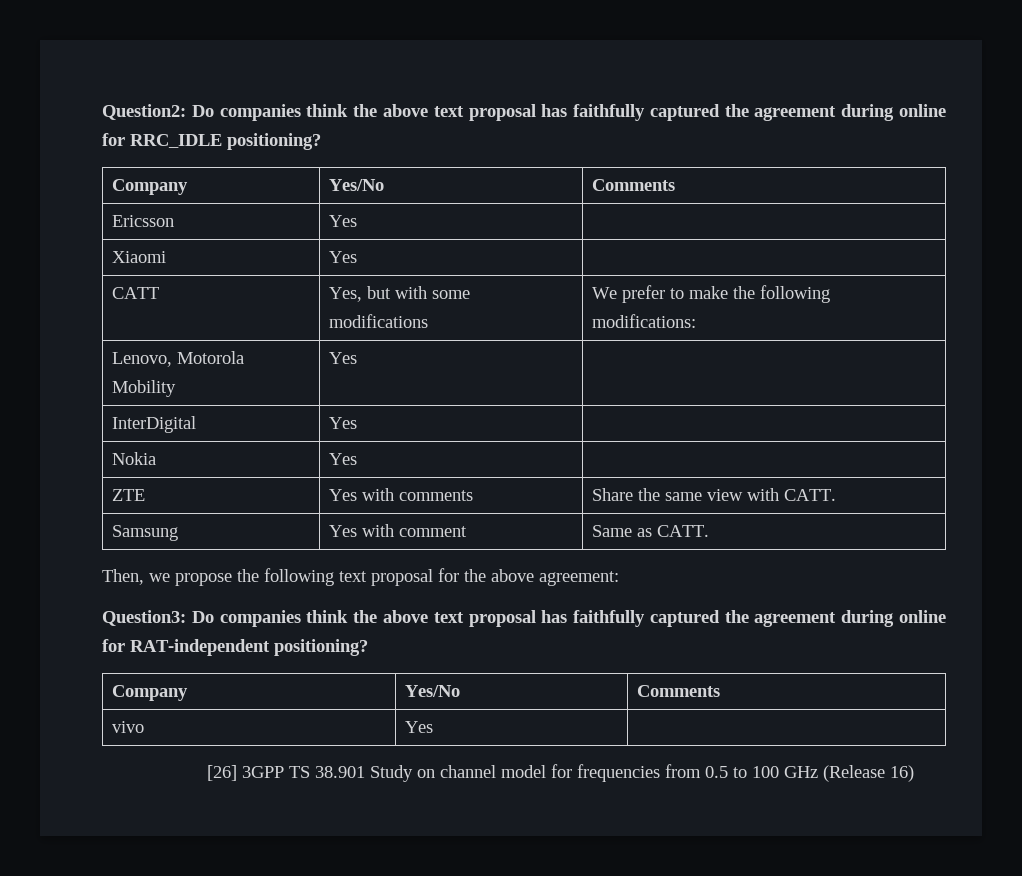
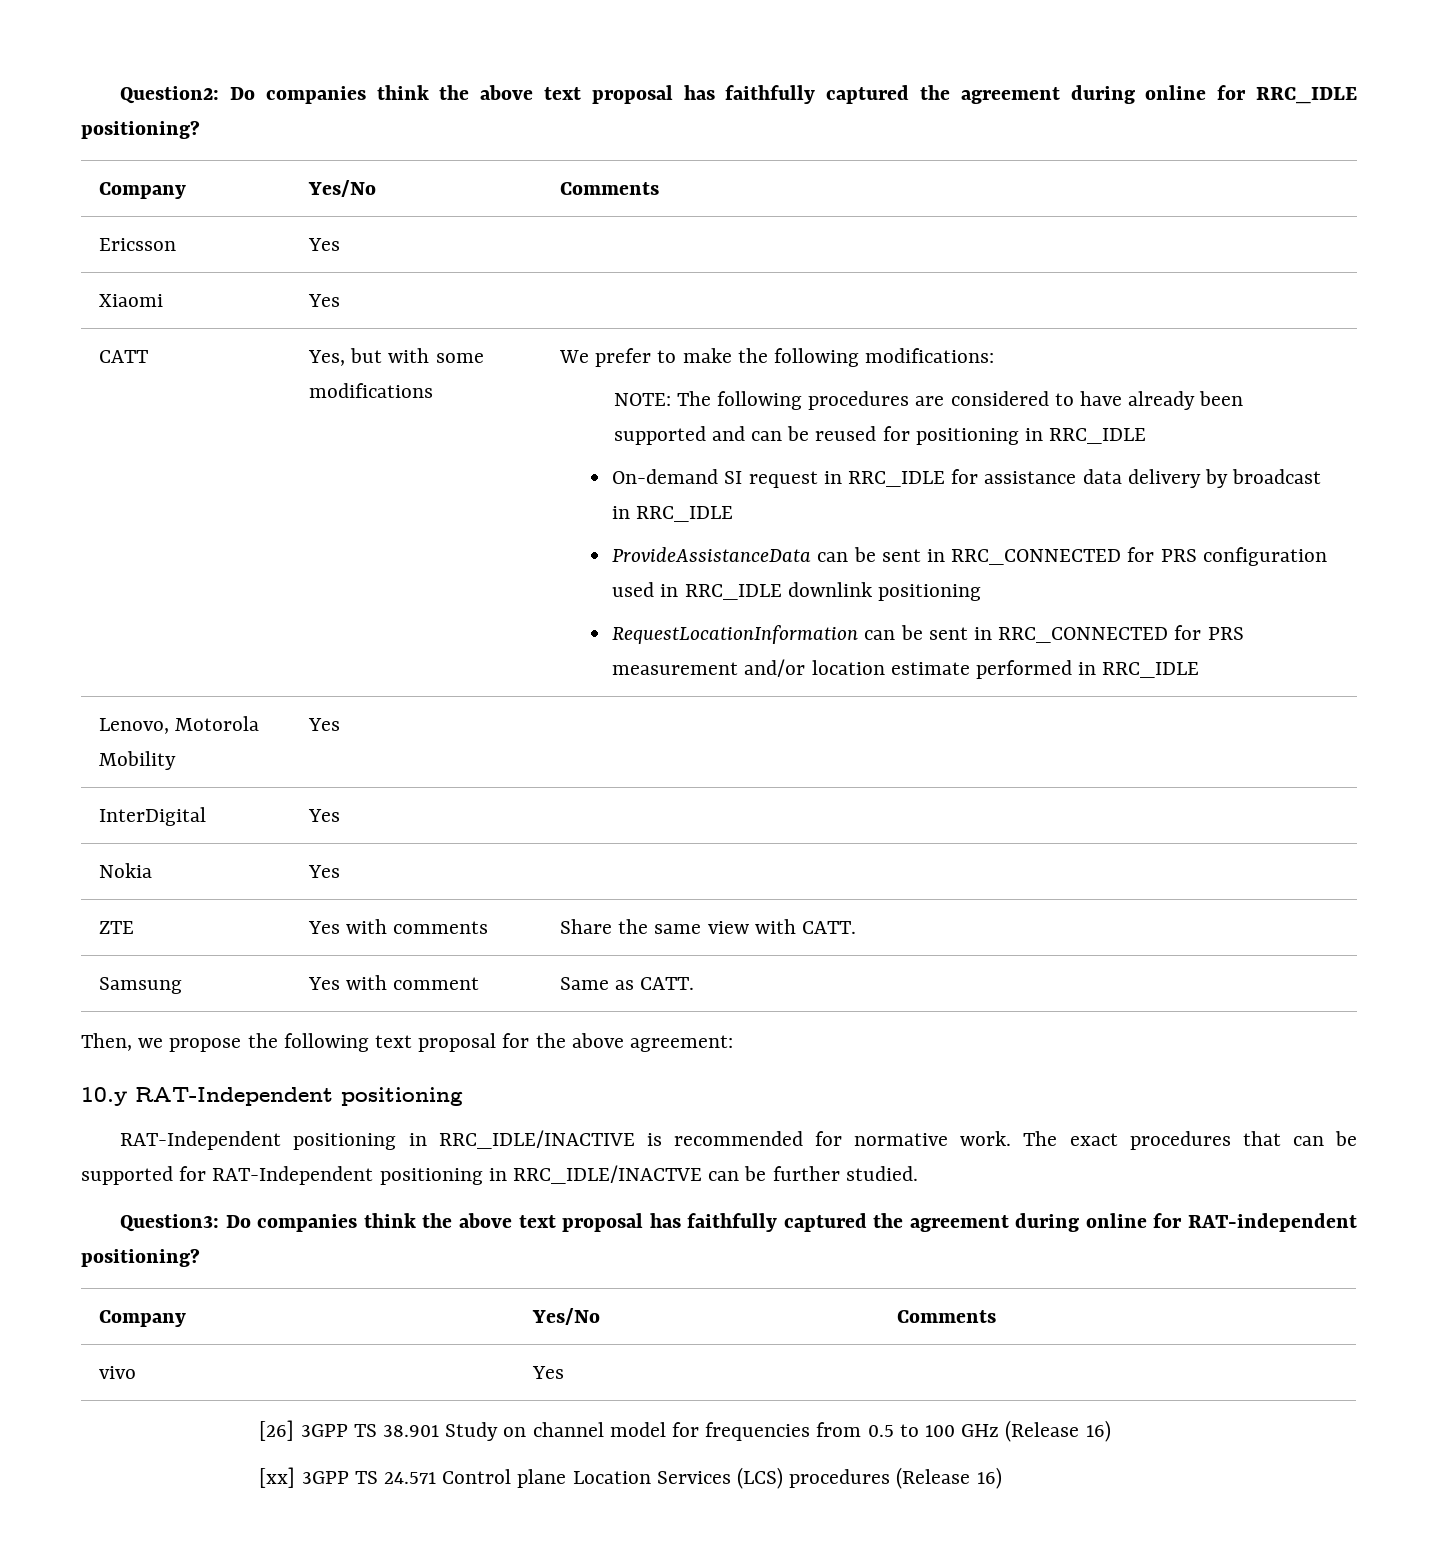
(697, 321) none -> [613,391,1244,410] [613,426,1147,445] [612,469,1322,488] [612,506,734,522] [612,547,1327,566] [612,582,981,601] [612,625,1244,644] [612,659,1200,679] // NOTE: The following procedures are considered to have already been supported and can be reused for positioning in RRC_IDLE // On-demand SI request in RRC_IDLE for assistance data delivery by broadcast in RRC_IDLE // ProvideAssistanceData can be sent in RRC_CONNECTED for PRS configuration used in RRC_IDLE downlink positioning // RequestLocationInformation can be sent in RRC_CONNECTED for PRS measurement and/or location estimate performed in RRC_IDLE
(619, 578) none -> [81,1087,463,1106] [120,1130,1358,1150] [81,1165,918,1185] // 10.y RAT-Independent positioning // RAT-Independent positioning in RRC_IDLE/INACTIVE is recommended for normative work. The exact procedures that can be supported for RAT-Independent positioning in RRC_IDLE/INACTVE can be further studied.
(914, 773) none -> [259,1467,1002,1489] // [xx] 3GPP TS 24.571 Control plane Location Services (LCS) procedures (Release 16)

